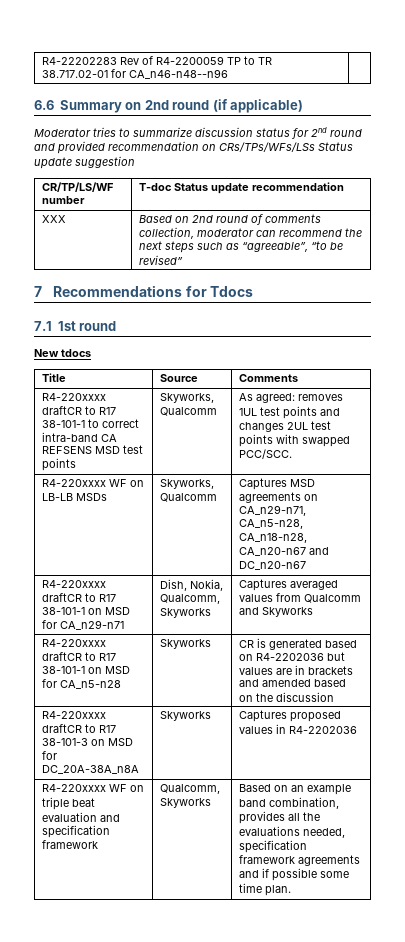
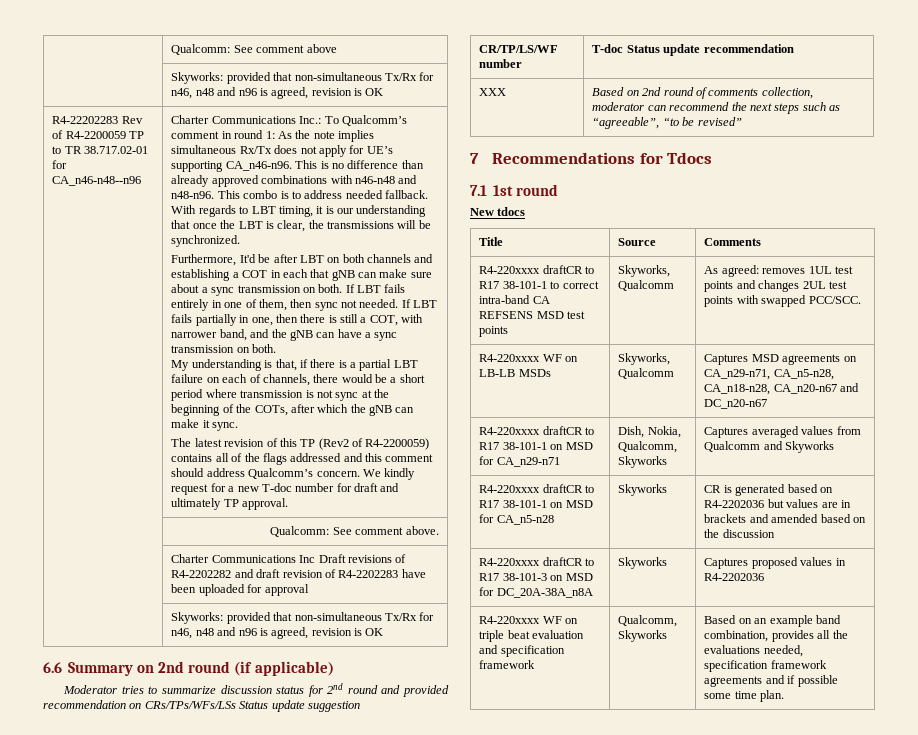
(42, 61) none -> [171,44,337,55] [171,72,435,84] [171,87,384,99] | Qualcomm: See comment above // | Skyworks: provided that non-simultaneous Tx/Rx for n46, n48 and n96 is agreed, revision is OK //
(229, 74) none -> [171,115,407,126] [171,130,375,142] [171,145,393,157] [171,160,424,172] [171,175,418,187] [171,190,429,199] [171,205,427,217] [171,220,431,232] [171,235,241,247] [171,254,434,266] [171,269,432,281] [171,284,406,296] [171,299,438,311] [171,314,424,326] [171,329,398,341] [171,344,277,353] [171,359,418,371] [171,374,425,386] [171,389,390,401] [171,404,415,416] [171,419,239,431] [171,438,430,450] [171,453,434,465] [171,468,416,480] [171,483,400,495] [171,498,289,510] [270,526,439,537] [171,554,407,563] [171,569,426,578] [171,584,309,596] [171,612,435,624] [171,627,384,639] Charter Communications Inc.: To Qualcomm’s comment in round 1: As the note implies simultaneous Rx/Tx does not apply for UE’s supporting CA_n46-n96. This is no difference than already approved combinations with n46-n48 and n48-n96. This combo is to address needed fallback. With regards to LBT timing, it is our understanding that once the LBT is clear, the transmissions will be synchronized. // Furthermore, It'd be after LBT on both channels and establishing a COT in each that gNB can make sure about a sync transmission on both. If LBT fails entirely in one of them, then sync not needed. If LBT fails partially in one, then there is still a COT, with narrower band, and the gNB can have a sync transmission on both. // My understanding is that, if there is a partial LBT failure on each of channels, there would be a short period where transmission is not sync at the beginning of the COTs, after which the gNB can make it sync. // The latest revision of this TP (Rev2 of R4-2200059) contains all of the flags addressed and this comment should address Qualcomm’s concern. We kindly request for a new T-doc number for draft and ultimately TP approval. // | Qualcomm: See comment above. // | Charter Communications Inc Draft revisions of R4-2202282 and draft revision of R4-2202283 have been uploaded for approval // | Skyworks: provided that non-simultaneous Tx/Rx for n46, n48 and n96 is agreed, revision is OK

